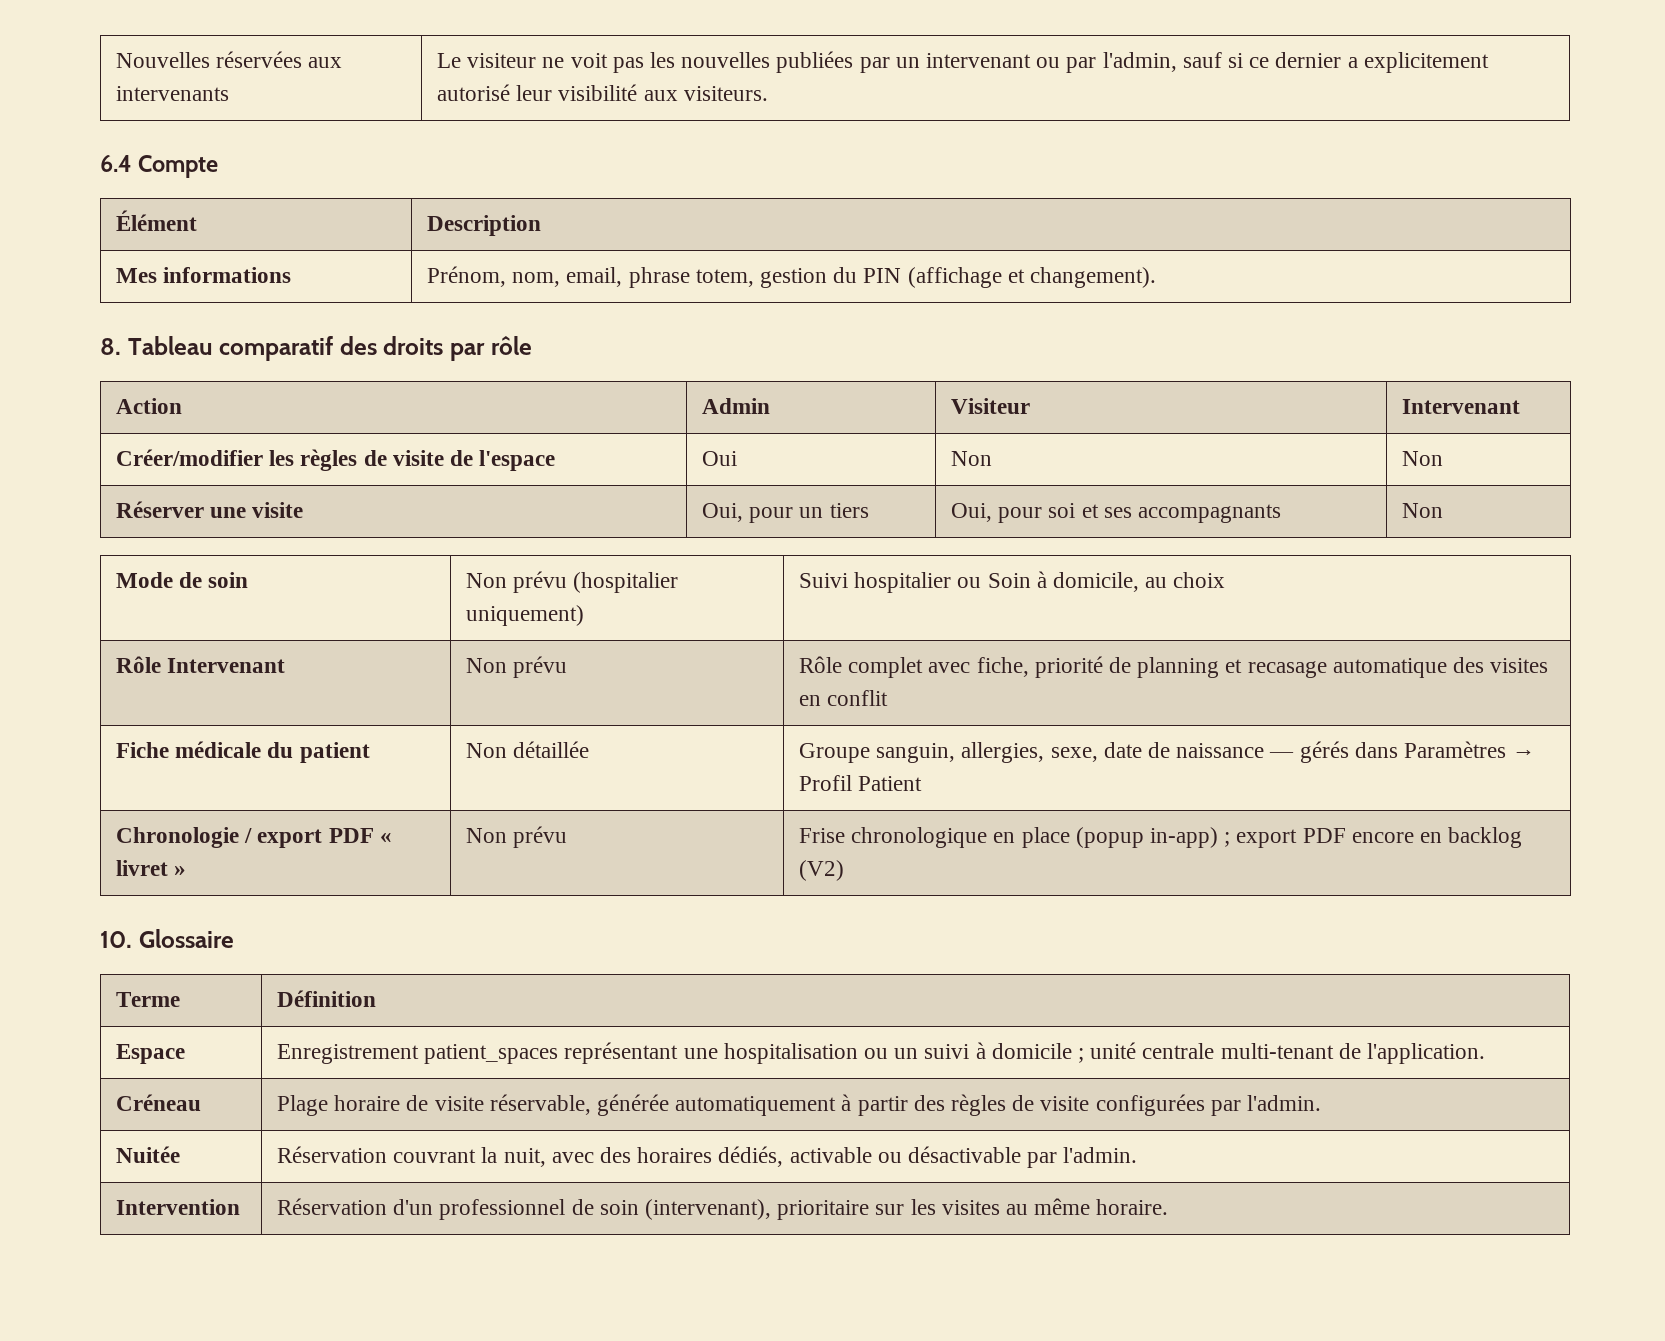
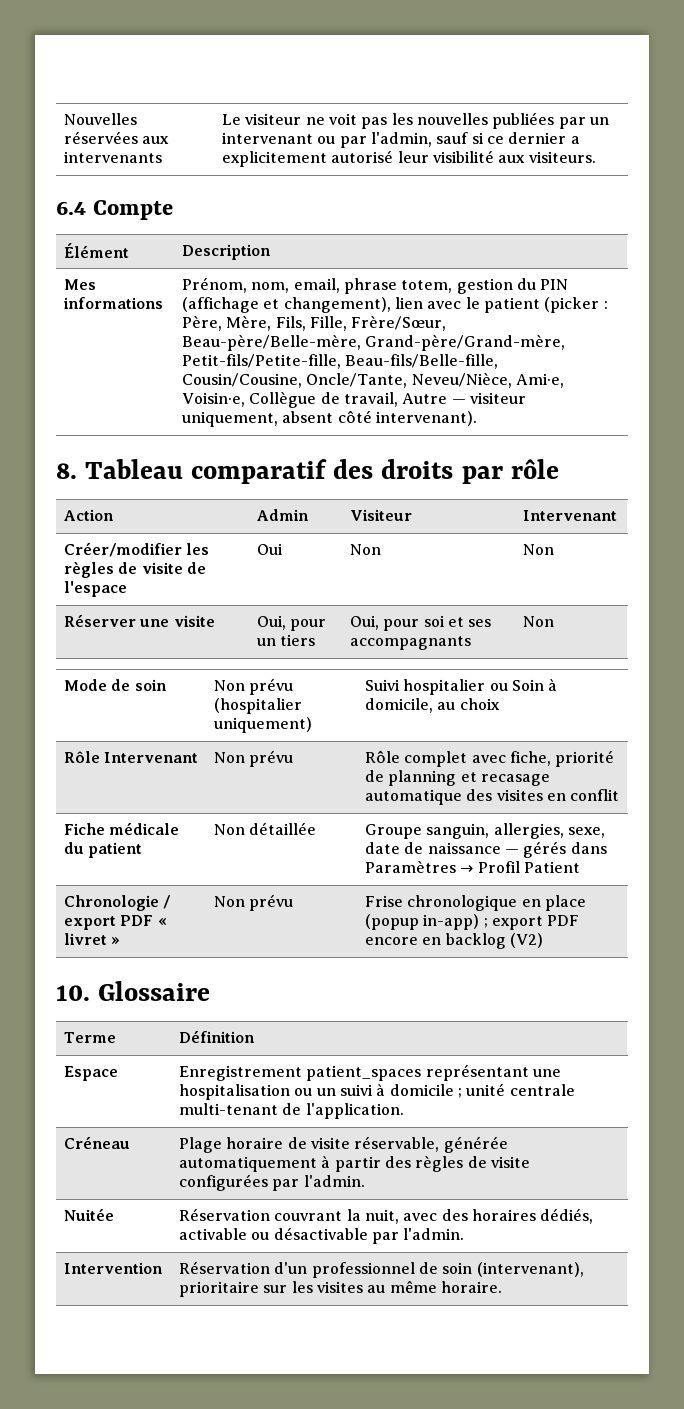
[1030,267,1157,288] changement). -> [283,297,608,313] [182,316,447,331] [182,335,566,351] [182,354,499,369] [182,373,564,388] [182,392,526,408] [182,410,478,427] changement), lien avec le patient (picker : Père, Mère, Fils, Fille, Frère/Sœur, Beau-père/Belle-mère, Grand-père/Grand-mère, Petit-fils/Petite-fille, Beau-fils/Belle-fille, Cousin/Cousine, Oncle/Tante, Neveu/Nièce, Ami·e, Voisin·e, Collègue de travail, Autre — visiteur uniquement, absent côté intervenant).

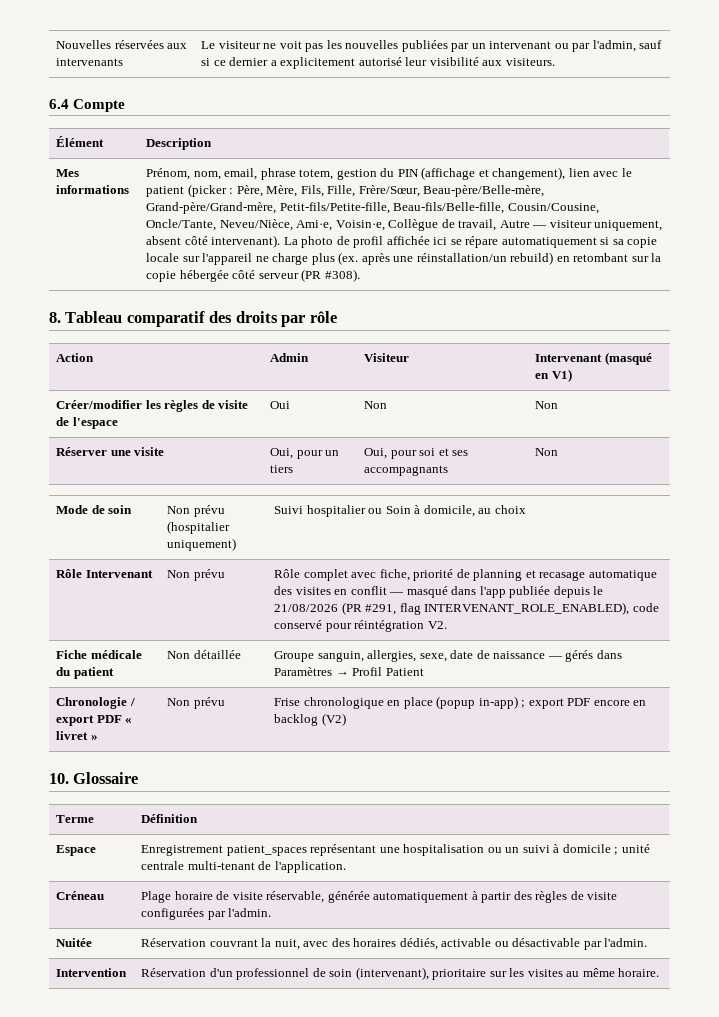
(478, 418) none -> [283,236,658,248] [146,252,662,265] [146,269,360,282] La photo de profil affichée ici se répare automatiquement si sa copie locale sur l'appareil ne charge plus (ex. après une réinstallation/un rebuild) en retombant sur la copie hébergée côté serveur (PR #308).
(618, 515) none -> [604,352,652,365] [535,369,572,382] (masqué en V1)
(620, 795) none -> [389,586,604,598] [274,602,659,615] [274,620,447,632] — masqué dans l'app publiée depuis le 21/08/2026 (PR #291, flag INTERVENANT_ROLE_ENABLED), code conservé pour réintégration V2.

